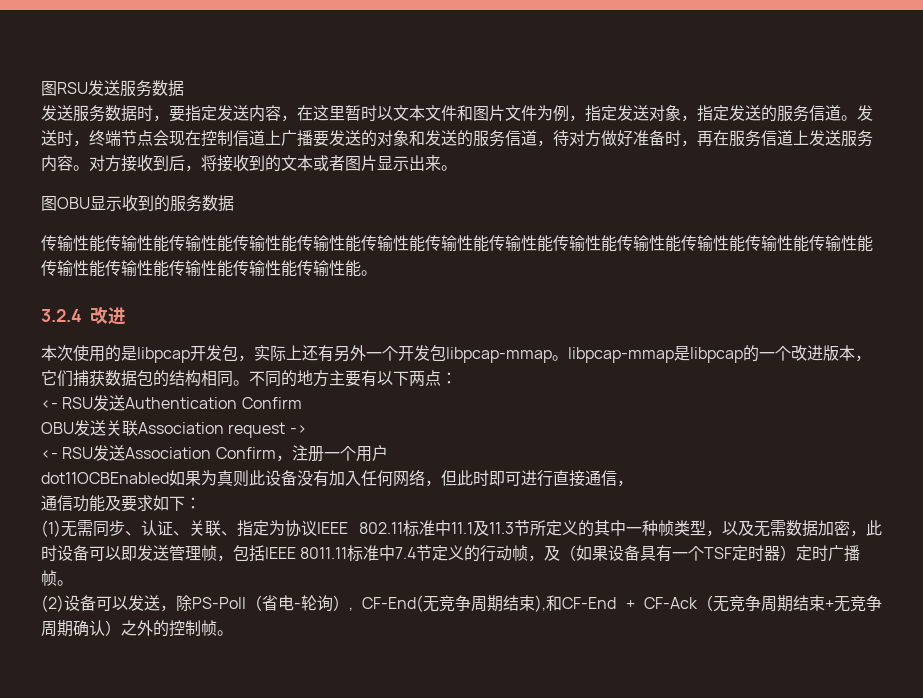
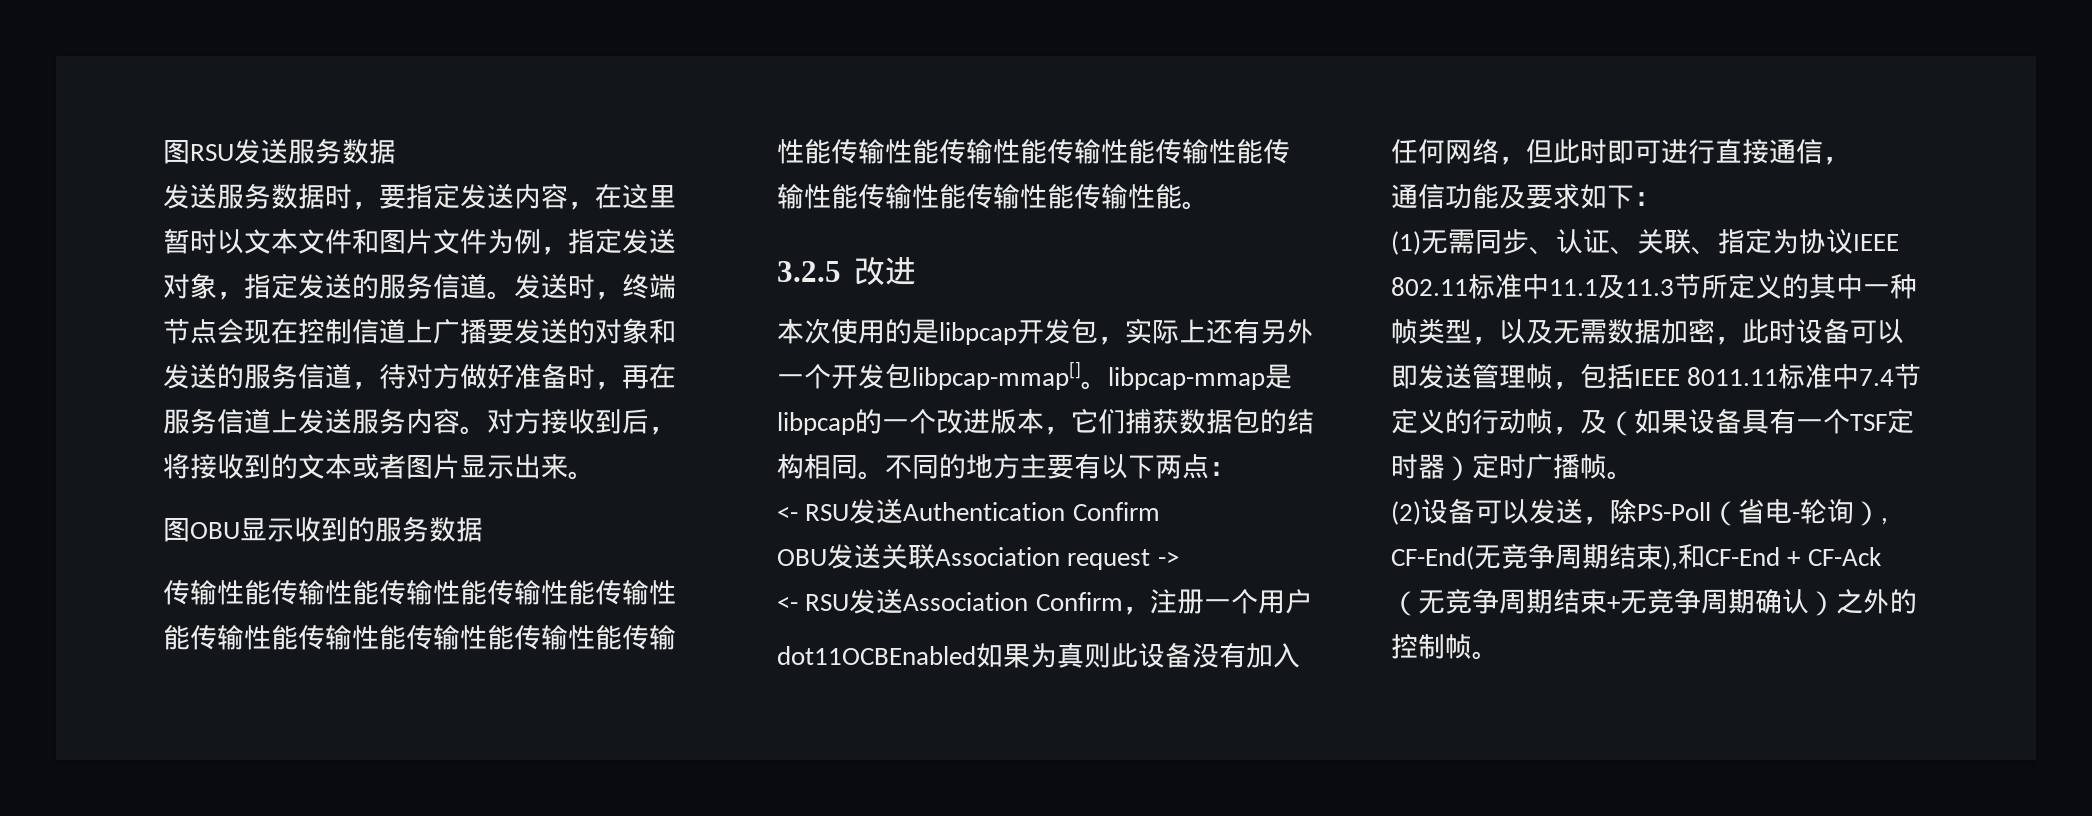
[41,309,82,322] 3.2.4 -> [777,261,841,282] 3.2.5
[446,347,552,363] libpcap-mmap -> [912,361,1081,390] libpcap-mmap[]

